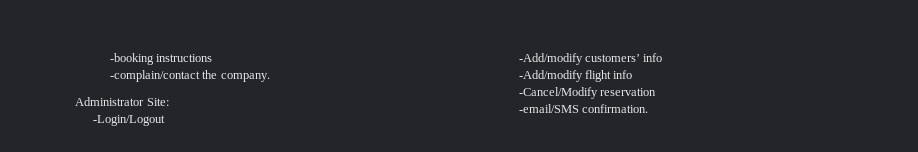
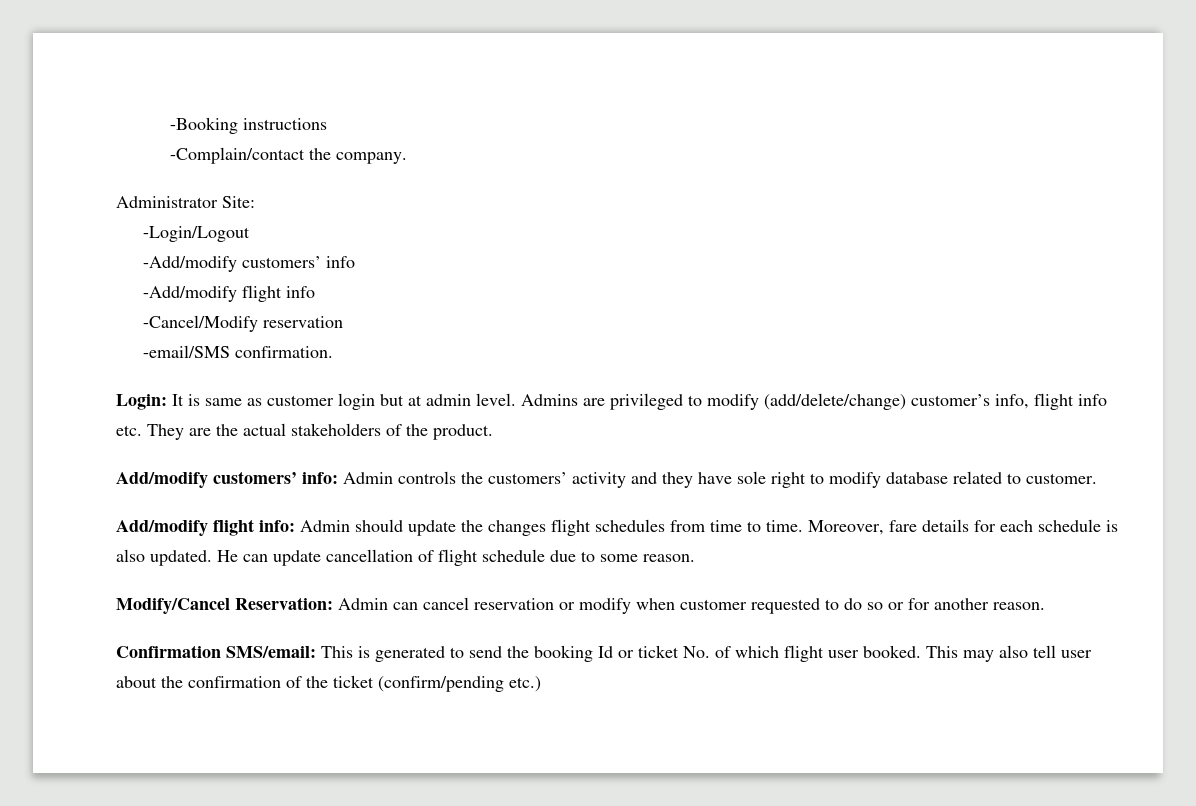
[109,53,154,65] -booking -> [169,117,238,134] -Booking
[109,70,200,82] -complain/contact -> [169,147,305,164] -Complain/contact
(648, 108) none -> [115,393,1107,410] [115,423,493,440] [115,471,1097,488] [115,519,1118,536] [115,549,695,566] [115,597,1045,614] [115,645,1092,662] [115,675,541,692] // Login: It is same as customer login but at admin level. Admins are privileged to modify (add/delete/change) customer’s info, flight info etc. They are the actual stakeholders of the product. // Add/modify customers’ info: Admin controls the customers’ activity and they have sole right to modify database related to customer. // Add/modify flight info: Admin should update the changes flight schedules from time to time. Moreover, fare details for each schedule is also updated. He can update cancellation of flight schedule due to some reason. // Modify/Cancel Reservation: Admin can cancel reservation or modify when customer requested to do so or for another reason. // Confirmation SMS/email: This is generated to send the booking Id or ticket No. of which flight user booked. This may also tell user about the confirmation of the ticket (confirm/pending etc.)

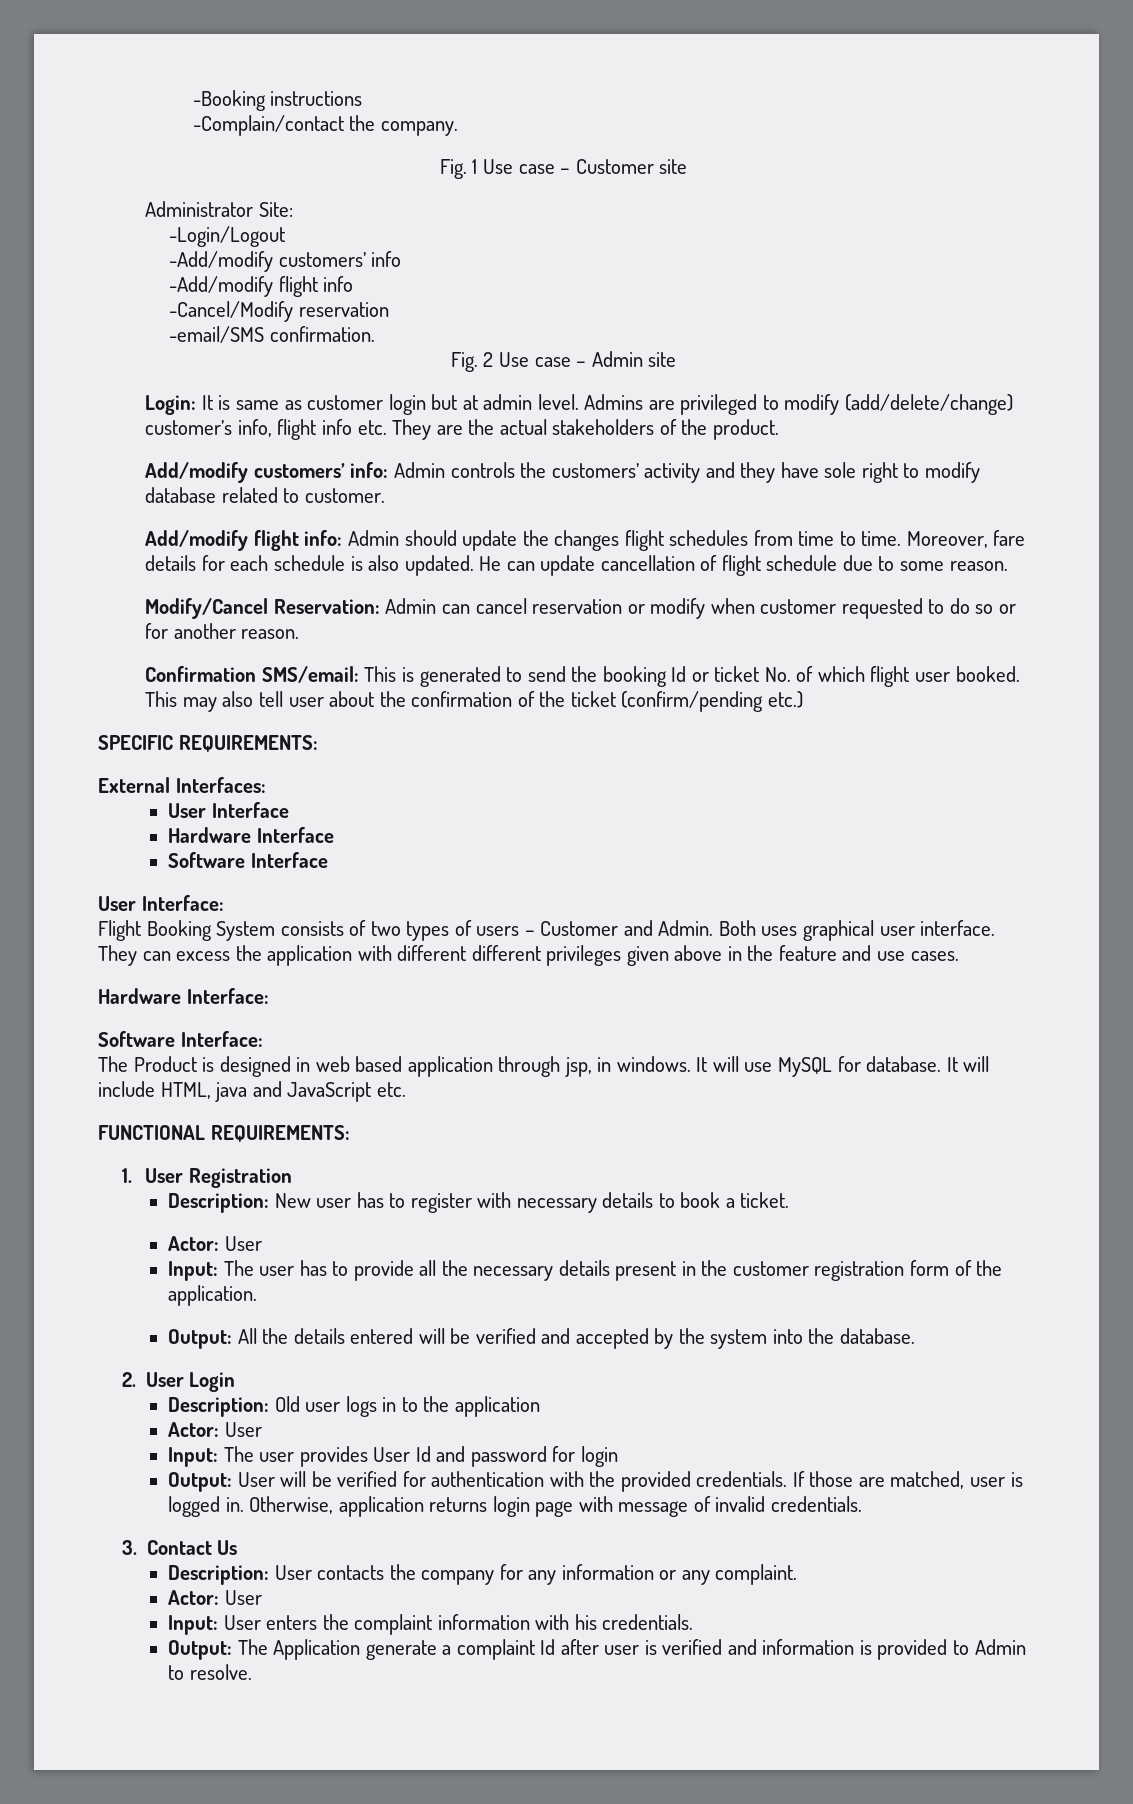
(407, 158) none -> [439,159,688,179] // Fig. 1 Use case – Customer site
(333, 352) none -> [450,351,677,372] // Fig. 2 Use case – Admin site
(541, 684) none -> [98,735,318,752] [98,777,266,793] [167,802,289,818] [167,827,334,843] [167,852,328,868] [98,895,224,911] [98,920,996,941] [98,945,959,966] [98,988,269,1004] [98,1031,263,1047] [98,1056,990,1077] [98,1081,406,1102] [98,1125,350,1142] [121,1168,292,1188] [167,1192,790,1213] [167,1236,262,1251] [167,1260,1003,1281] [167,1285,257,1306] [167,1328,915,1349] [121,1372,236,1392] [167,1396,540,1417] [167,1422,262,1437] [167,1446,618,1467] [167,1471,1023,1492] [167,1496,862,1517] [121,1540,238,1555] [167,1564,798,1585] [167,1590,262,1605] [167,1614,694,1635] [167,1639,1026,1660] [167,1664,252,1680] // SPECIFIC REQUIREMENTS: // External Interfaces: // User Interface // Hardware Interface // Software Interface // User Interface: // Flight Booking System consists of two types of users – Customer and Admin. Both uses graphical user interface. They can excess the application with different different privileges given above in the feature and use cases. // Hardware Interface: // Software Interface: // The Product is designed in web based application through jsp, in windows. It will use MySQL for database. It will include HTML, java and JavaScript etc. // FUNCTIONAL REQUIREMENTS: // 1. User Registration // Description: New user has to register with necessary details to book a ticket. // Actor: User // Input: The user has to provide all the necessary details present in the customer registration form of the application. // Output: All the details entered will be verified and accepted by the system into the database. // 2. User Login // Description: Old user logs in to the application // Actor: User // Input: The user provides User Id and password for login // Output: User will be verified for authentication with the provided credentials. If those are matched, user is logged in. Otherwise, application returns login page with message of invalid credentials. // 3. Contact Us // Description: User contacts the company for any information or any complaint. // Actor: User // Input: User enters the complaint information with his credentials. // Output: The Application generate a complaint Id after user is verified and information is provided to Admin to resolve.

